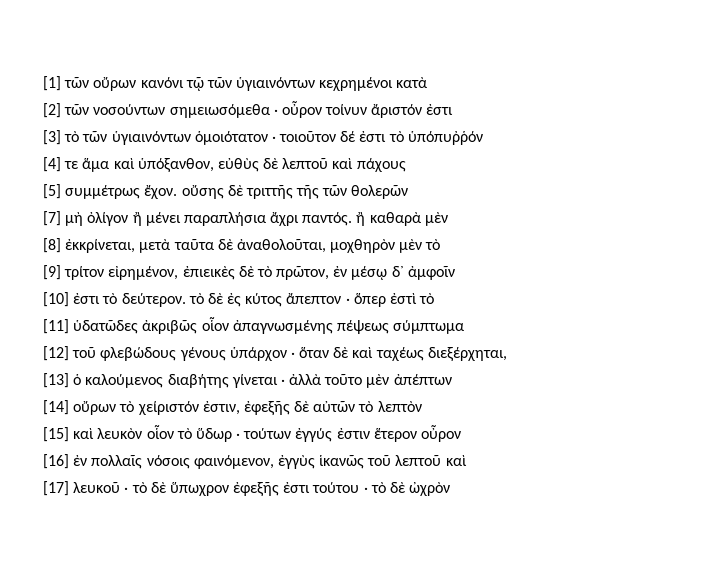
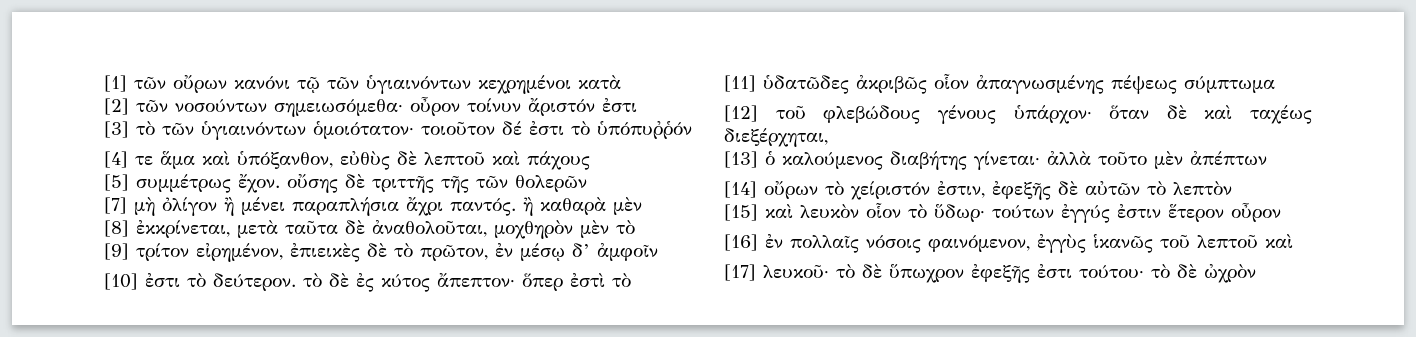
[169,104,278,118] σημειωσόμεθα · -> [274,99,403,117] σημειωσόμεθα·
[194,131,276,145] ὁμοιότατον · -> [313,121,414,139] ὁμοιότατον·
[391,266,404,277] δ᾽ -> [572,243,590,257] δ’
[286,293,350,304] ἄπεπτον · -> [437,273,515,287] ἄπεπτον·
[229,347,295,361] ὑπάρχον · -> [1013,105,1092,124] ὑπάρχον·
[231,374,285,388] γίνεται · -> [974,151,1040,170] γίνεται·
[195,428,241,442] ὕδωρ · -> [934,204,985,222] ὕδωρ·
[73,482,129,493] λευκοῦ · -> [763,265,829,278] λευκοῦ·
[312,482,368,493] τούτου · -> [1079,265,1144,278] τούτου·

